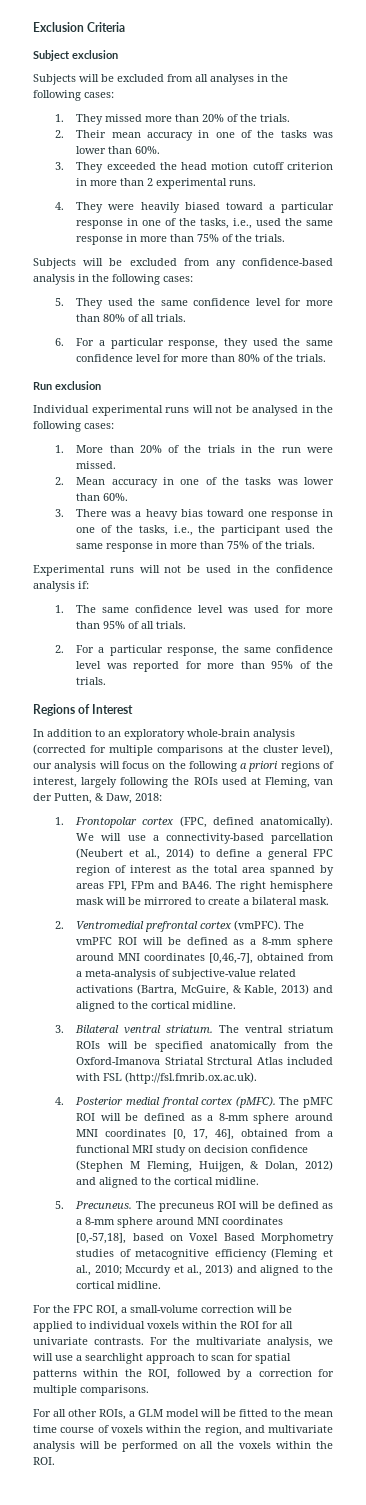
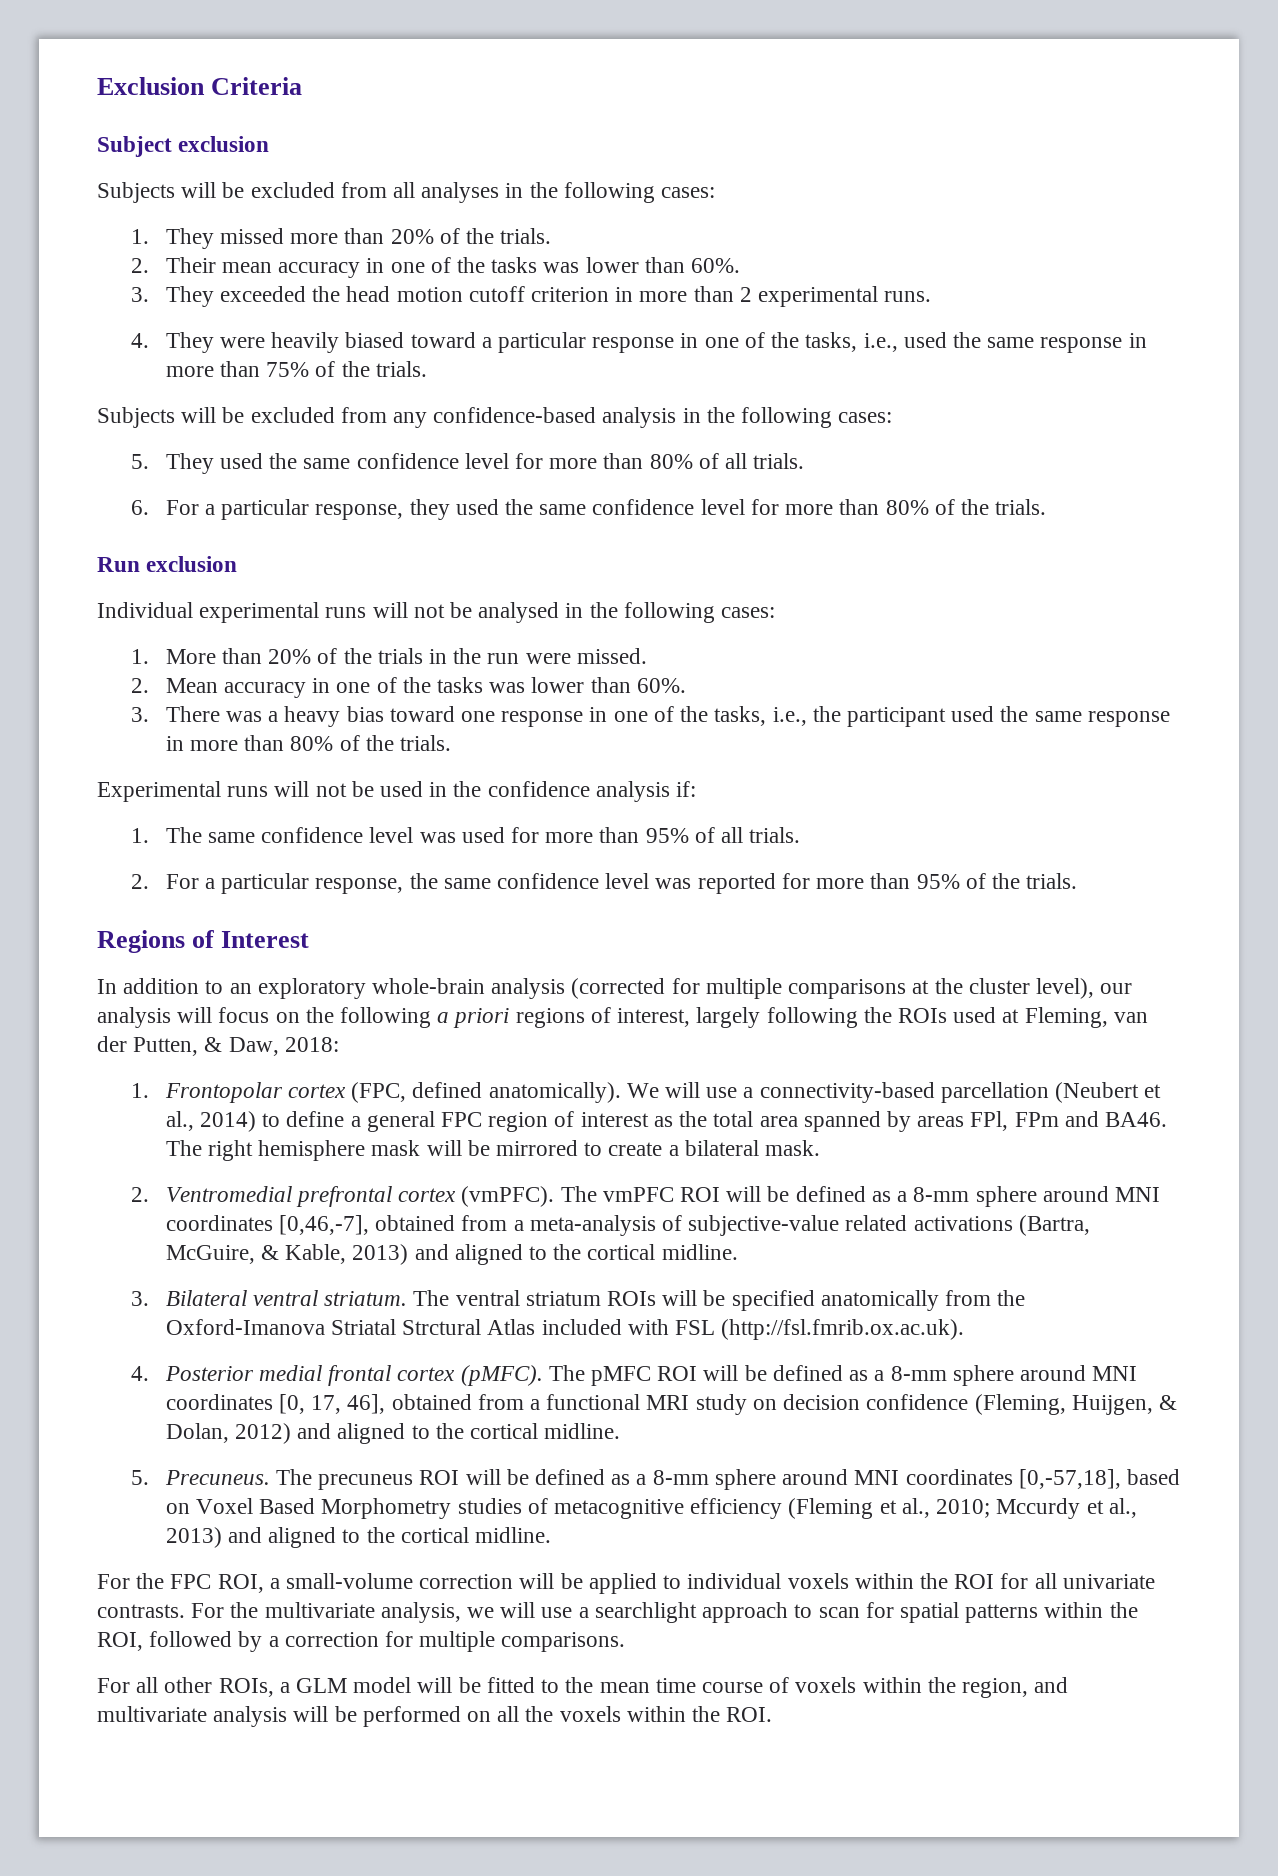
[227,541,250,549] 75% -> [290,736,334,751] 80%
[76,1160,192,1172] (Stephen M Fleming, -> [974,1394,1066,1415] (Fleming,

